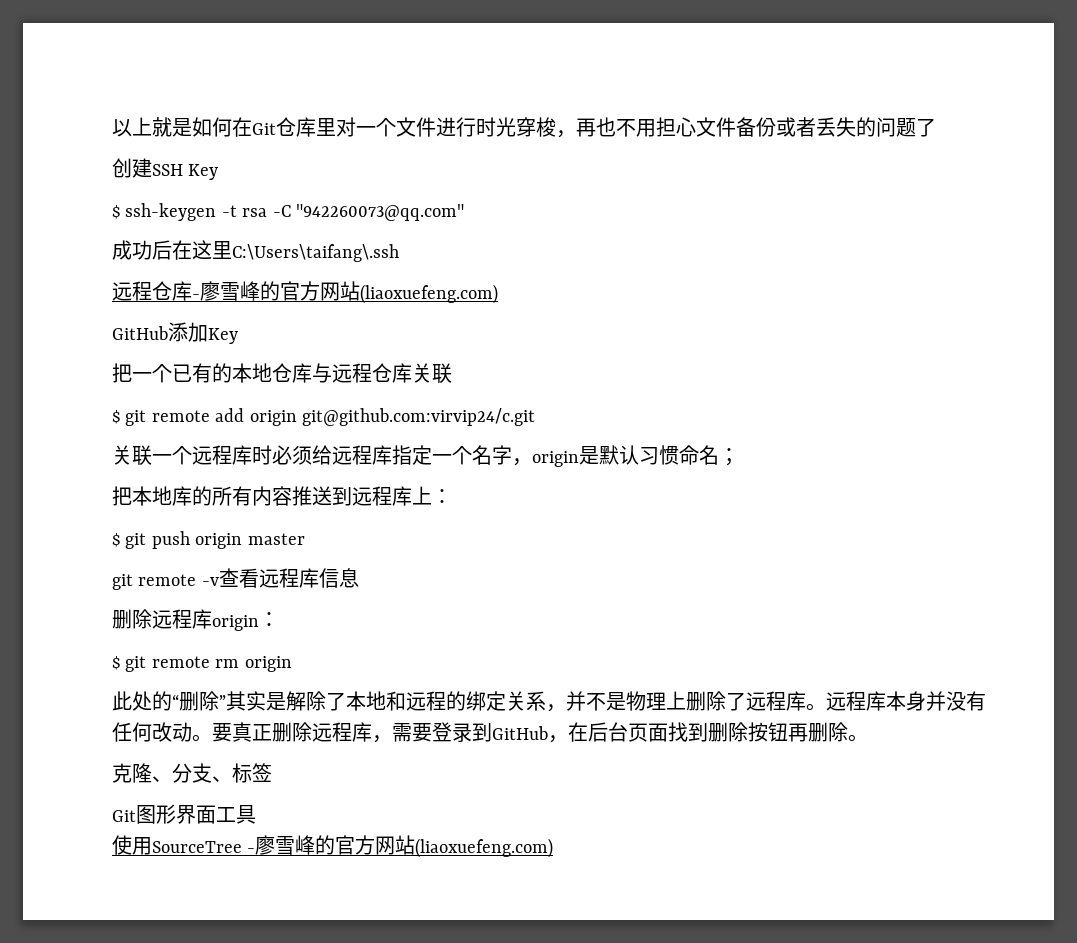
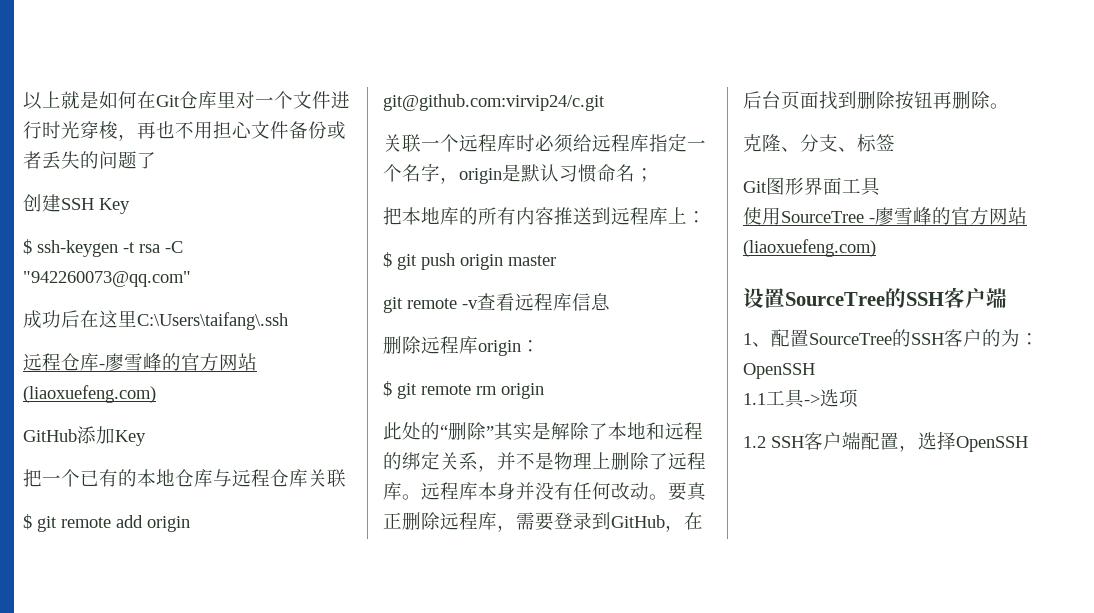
(554, 848) none -> [743,287,1007,308] [743,329,1039,347] [743,363,815,379] [743,389,858,408] [743,431,1028,452] // 设置SourceTree的SSH客户端 // 1、配置SourceTree的SSH客户的为：OpenSSH // 1.1工具->选项 // 1.2 SSH客户端配置，选择OpenSSH

